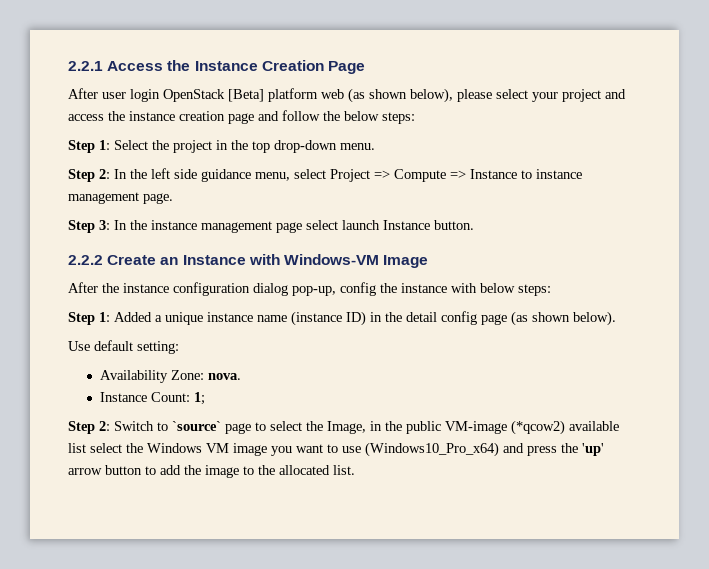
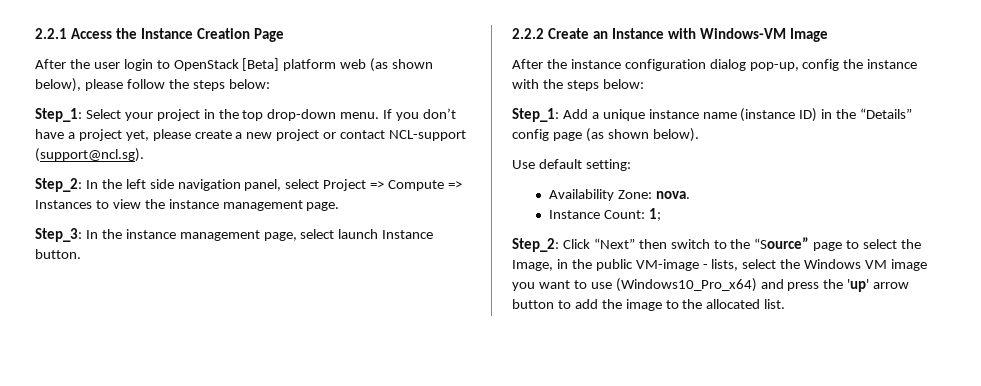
(98, 93) none -> [69,59,90,69] the
(160, 95) none -> [156,60,170,69] to
[496,89,626,102] [68,110,415,124] [68,140,169,153] select your project and access the instance creation page and follow the below steps: // Step 1: Select the -> [126,79,270,91] [35,108,153,122] follow the steps below: // Step_1: Select your
[68,169,110,182] // Step 2: -> [383,108,457,121] [35,129,467,141] [35,148,144,162] [35,178,82,192] If you don’t have a project yet, please create a new project or contact NCL-support (support@ncl.sg). // Step_2:
[201,169,290,182] guidance menu, -> [177,179,282,191] navigation panel,
[470,169,532,179] Instance to -> [35,199,165,209] Instances to view the
[68,220,110,233] Step 3: -> [35,228,82,242] Step_3:
[276,222,302,233] page -> [263,232,297,241] page,
[480,283,551,296] [68,312,152,325] below steps: // Step 1: Added -> [542,79,644,91] [512,108,588,122] the steps below: // Step_1: Add
[406,312,437,322] detail -> [860,108,913,119] “Details”
[68,421,221,434] Step 2: Switch to `source` -> [512,237,810,252] Step_2: Click “Next” then switch to the “Source”
[511,420,619,435] [68,443,86,453] (*qcow2) available list -> [702,259,739,271] - lists,

